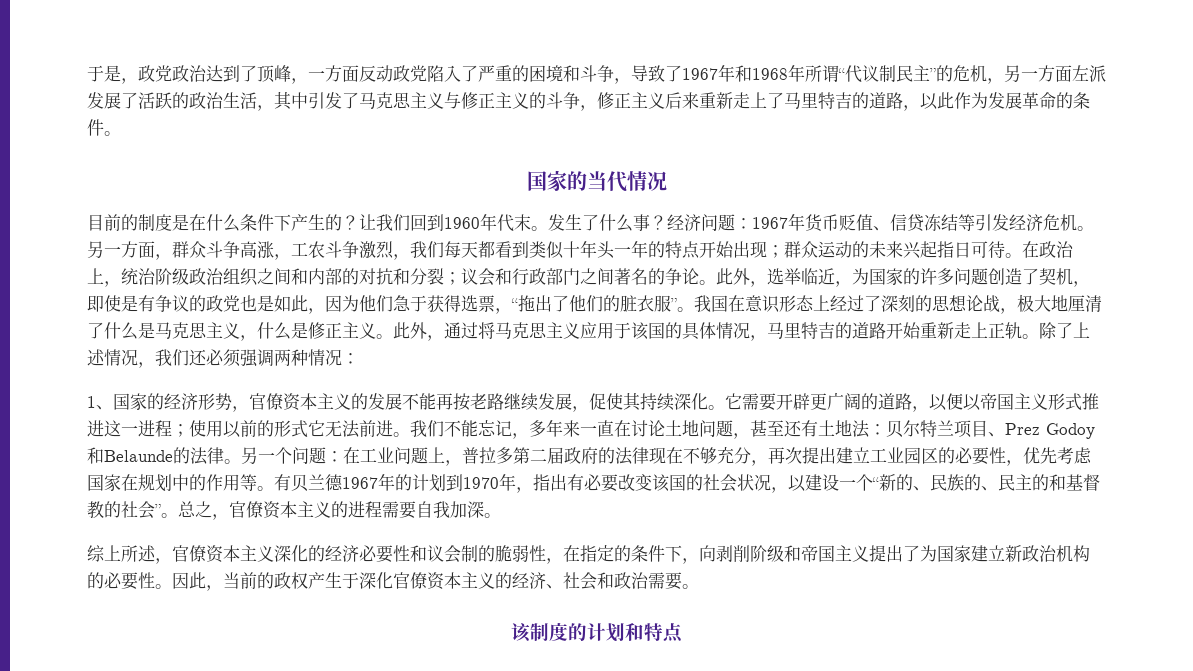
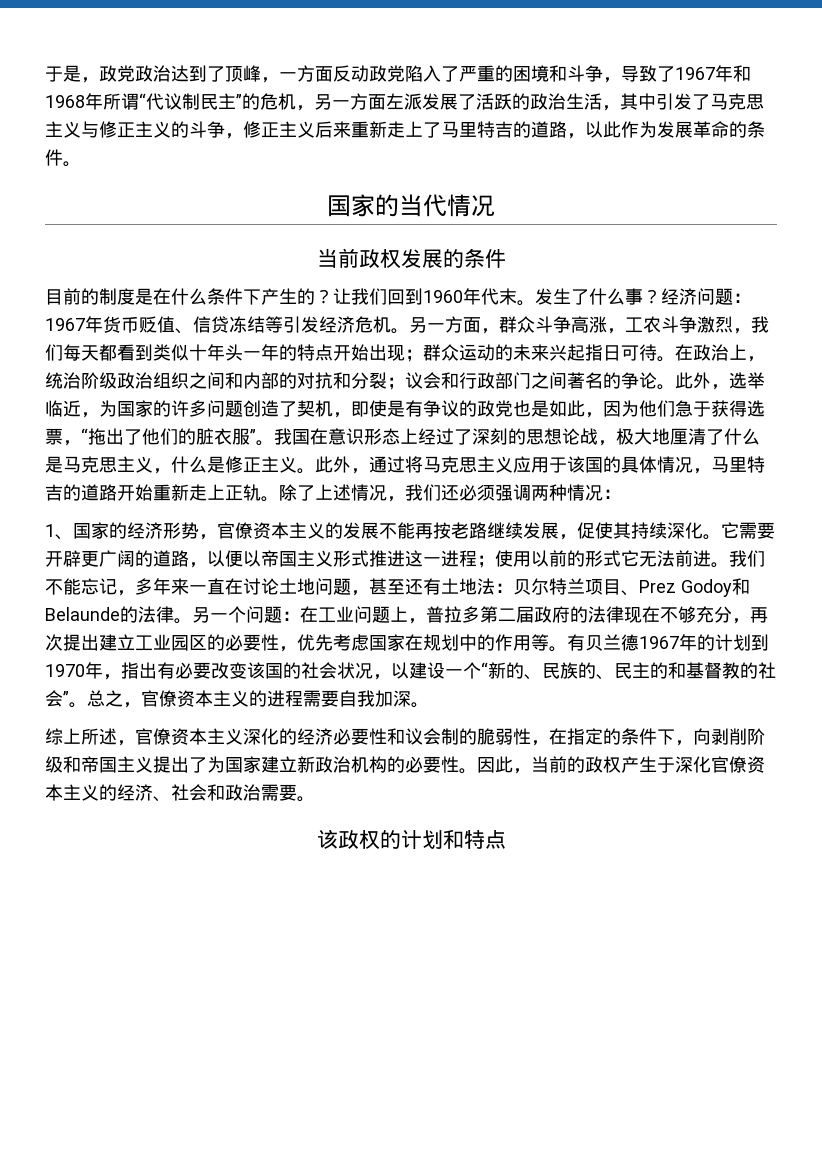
(667, 181) none -> [316,248,506,269] // 当前政权发展的条件
[530,623,568,641] 制度 -> [337,830,380,850] 政权

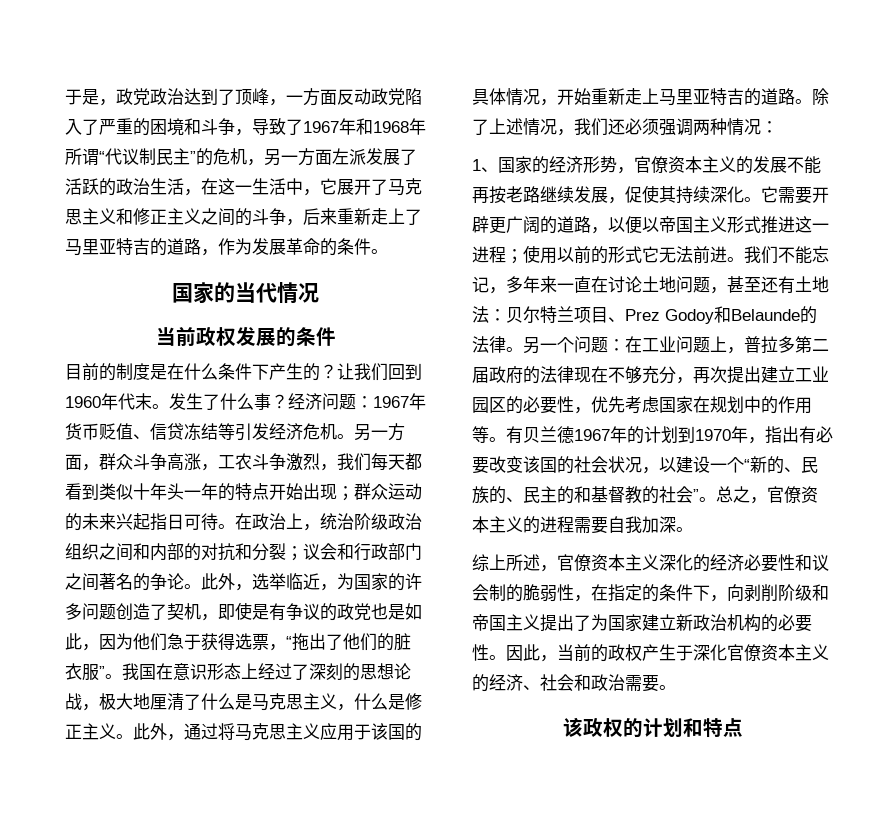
[620,93,692,110] 其中引发 -> [201,178,371,196] 在这一生活中，它展开
[81,121,171,138] 与修正主义 -> [116,208,235,226] 和修正主义之间
[243,121,315,138] 修正主义 -> (303, 222) none
(477, 129) none -> [99,239,116,254] 亚
[585,121,621,138] 以此 -> (218, 252) none
[711,456,765,473] [45,484,261,501] 马里特吉的道路开始重新走上正轨 -> [557,88,795,106] 开始重新走上马里亚特吉的道路

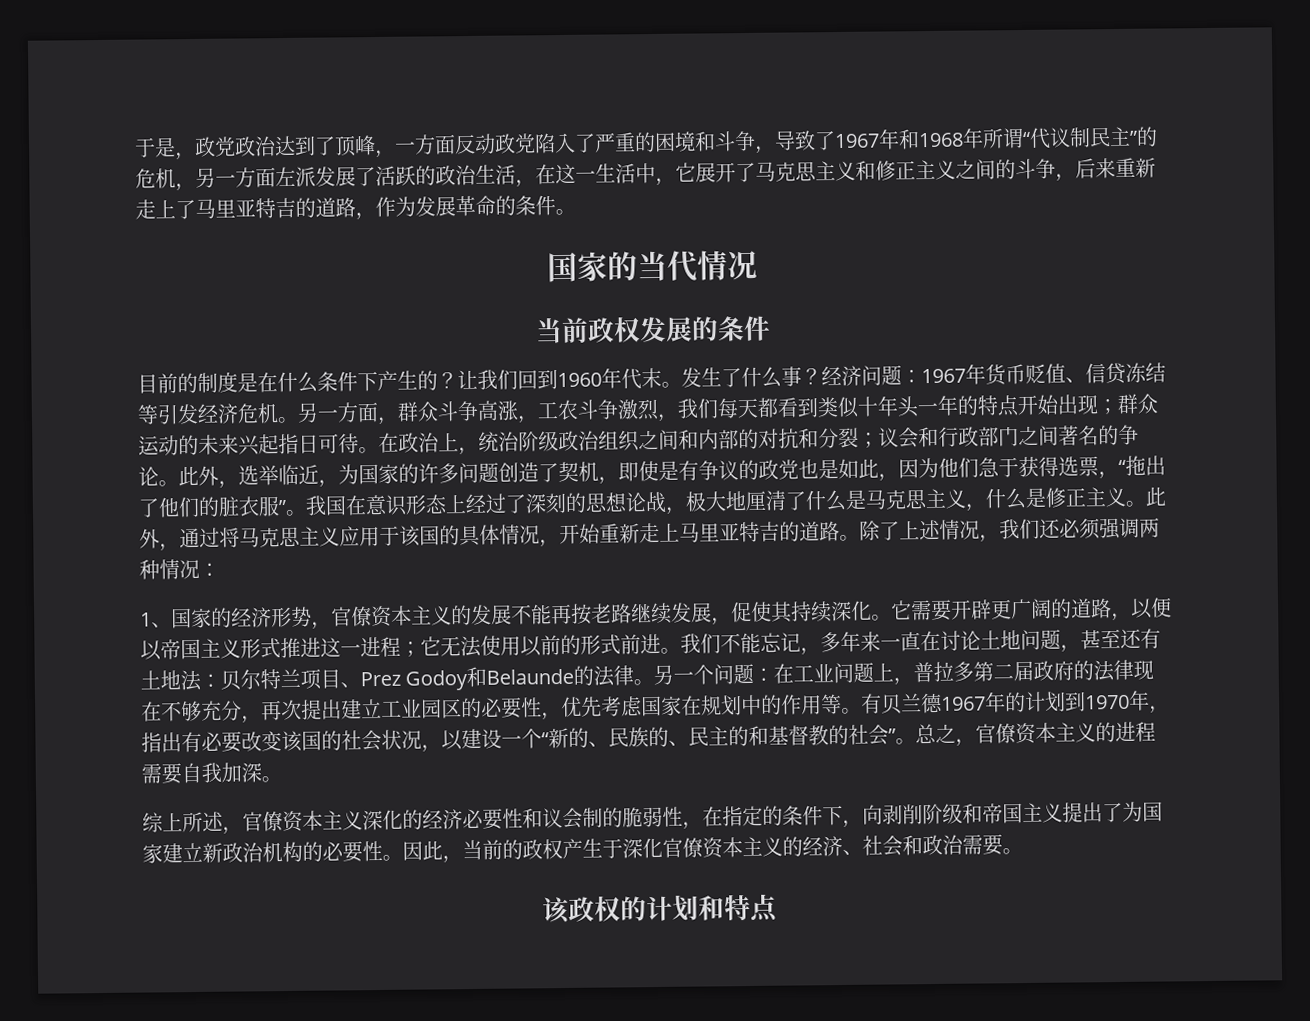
(523, 256) none -> [420,635,482,658] 它无法
[642,246,693,263] 它无法 -> (621, 644) none

